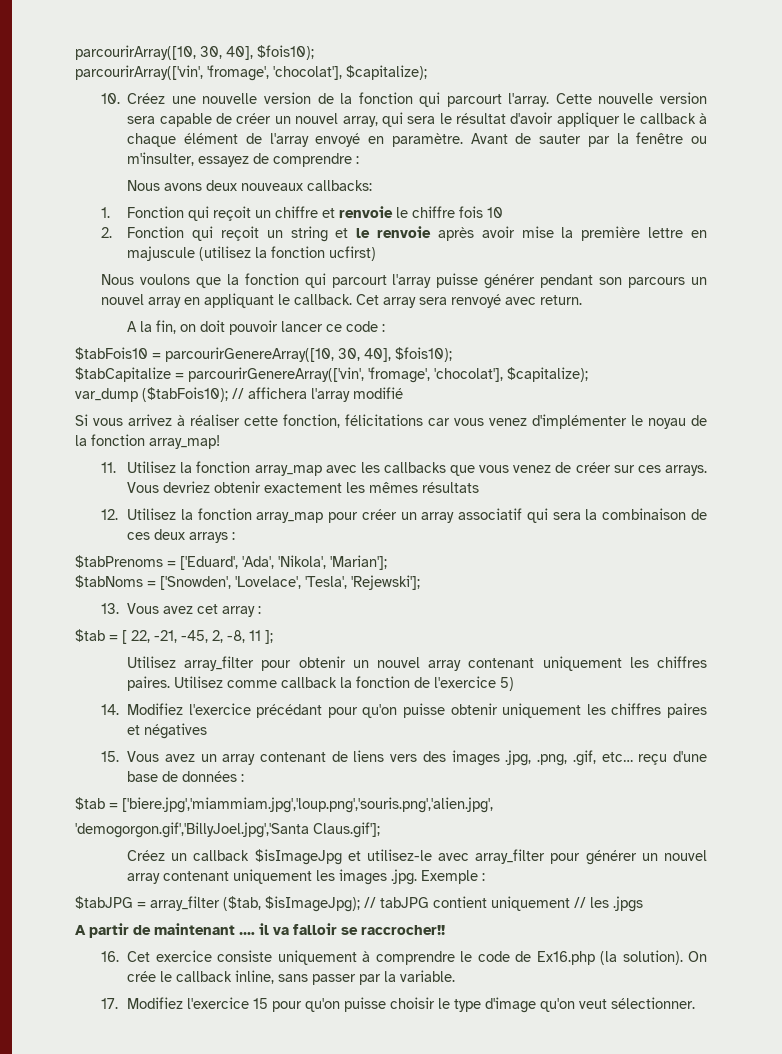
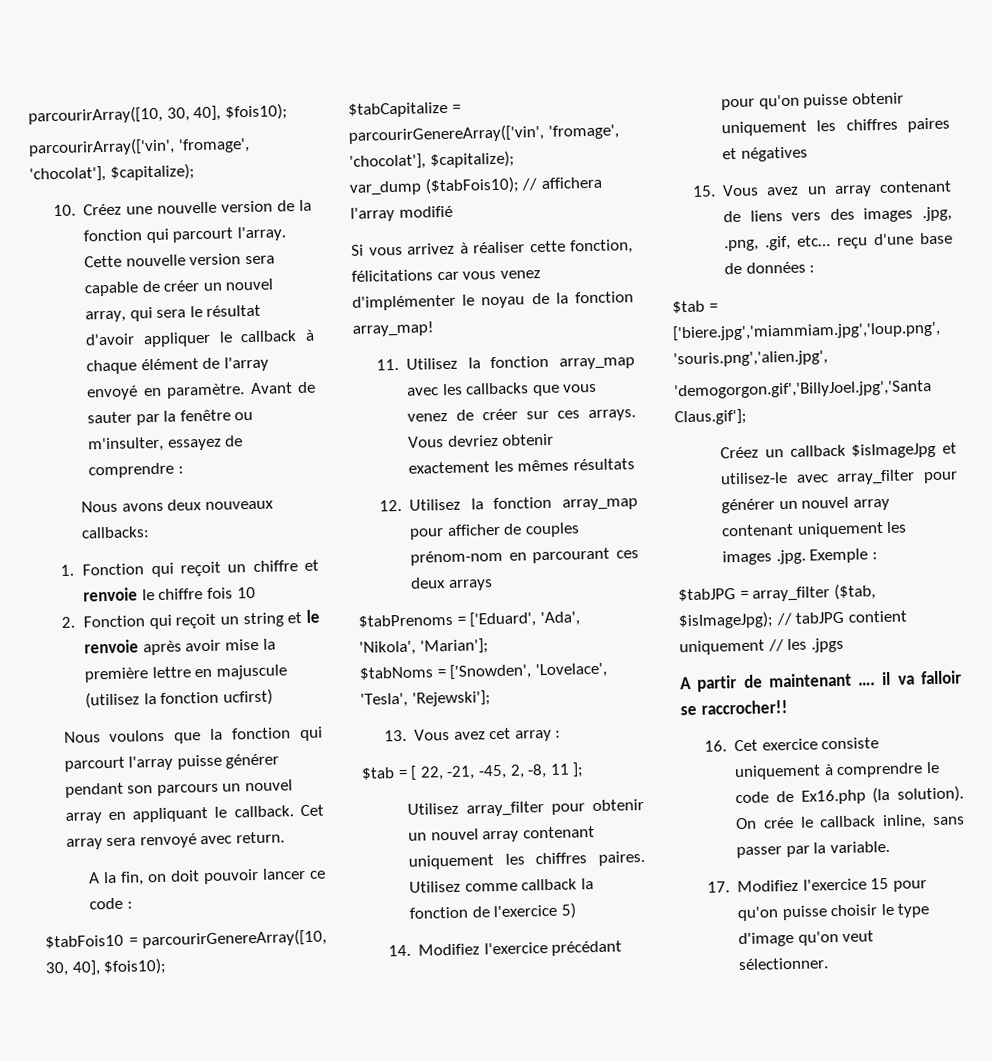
[361,508,707,523] créer un array associatif qui sera la combinaison de -> [446,522,580,538] [410,547,611,566] afficher de couples prénom-nom en parcourant
[232,532,236,540] : -> (493, 585) none

